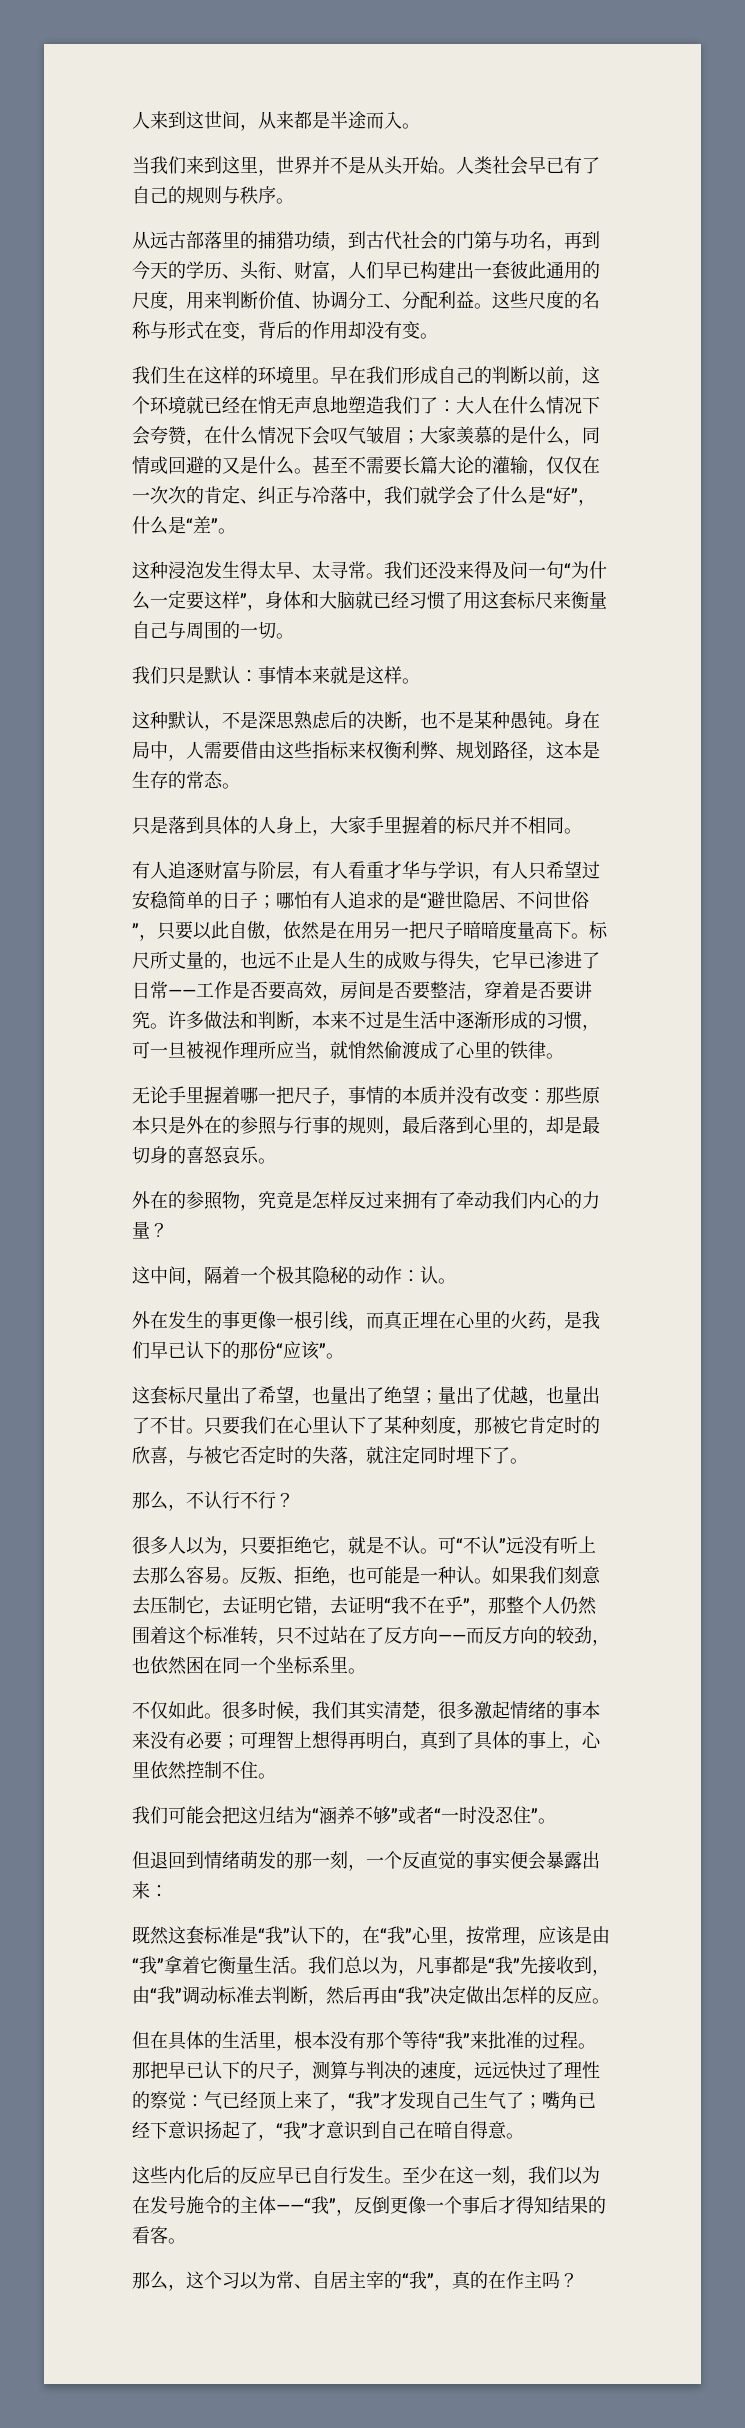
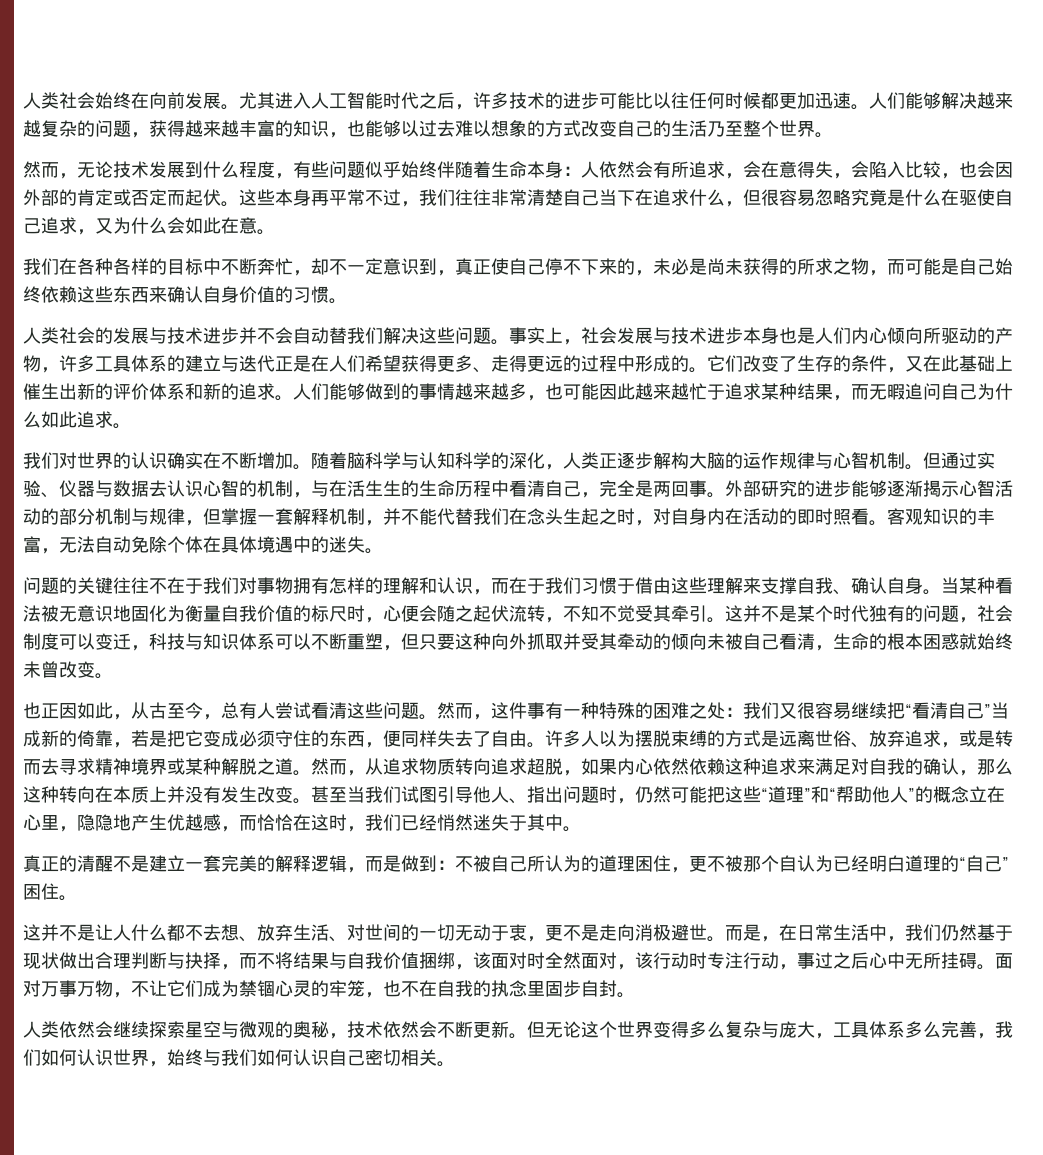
[132,111,420,131] [132,156,600,176] [132,186,294,204] [132,231,600,251] [132,261,600,281] [132,291,600,311] [132,321,438,341] [132,366,600,386] [132,396,600,415] [132,426,600,446] [132,456,600,476] [132,485,596,506] [132,516,236,535] [132,561,607,579] [132,590,607,611] [132,621,294,639] [132,666,420,685] [132,711,600,731] [132,741,600,761] [132,771,240,789] [132,816,582,836] [132,861,600,881] [132,890,589,910] [132,921,608,941] [132,951,600,971] [132,981,592,1001] [132,1011,600,1031] [132,1041,564,1061] [132,1086,600,1106] [132,1116,600,1136] [132,1146,276,1164] [132,1191,600,1211] [132,1221,168,1239] [132,1265,456,1286] [132,1311,600,1331] [132,1341,344,1360] [132,1386,600,1406] [132,1415,600,1436] [132,1445,528,1466] [132,1491,294,1511] [132,1536,596,1556] [132,1565,601,1586] [132,1596,597,1616] [132,1626,610,1646] [132,1656,366,1675] [132,1701,600,1721] [132,1730,601,1751] [132,1761,276,1780] [132,1806,556,1825] [132,1850,600,1871] [132,1881,168,1899] [132,1926,610,1946] [132,1956,610,1976] [132,1985,610,2006] [132,2031,596,2051] [132,2061,600,2081] [132,2091,596,2111] [132,2120,524,2141] [132,2165,600,2186] [132,2196,606,2216] [132,2226,186,2244] [132,2271,578,2291] 人来到这世间，从来都是半途而入。 // 当我们来到这里，世界并不是从头开始。人类社会早已有了自己的规则与秩序。 // 从远古部落里的捕猎功绩，到古代社会的门第与功名，再到今天的学历、头衔、财富，人们早已构建出一套彼此通用的尺度，用来判断价值、协调分工、分配利益。这些尺度的名称与形式在变，背后的作用却没有变。 // 我们生在这样的环境里。早在我们形成自己的判断以前，这个环境就已经在悄无声息地塑造我们了：大人在什么情况下会夸赞，在什么情况下会叹气皱眉；大家羡慕的是什么，同情或回避的又是什么。甚至不需要长篇大论的灌输，仅仅在一次次的肯定、纠正与冷落中，我们就学会了什么是“好”，什么是“差”。 // 这种浸泡发生得太早、太寻常。我们还没来得及问一句“为什么一定要这样”，身体和大脑就已经习惯了用这套标尺来衡量自己与周围的一切。 // 我们只是默认：事情本来就是这样。 // 这种默认，不是深思熟虑后的决断，也不是某种愚钝。身在局中，人需要借由这些指标来权衡利弊、规划路径，这本是生存的常态。 // 只是落到具体的人身上，大家手里握着的标尺并不相同。 // 有人追逐财富与阶层，有人看重才华与学识，有人只希望过安稳简单的日子；哪怕有人追求的是“避世隐居、不问世俗”，只要以此自傲，依然是在用另一把尺子暗暗度量高下。标尺所丈量的，也远不止是人生的成败与得失，它早已渗进了日常——工作是否要高效，房间是否要整洁，穿着是否要讲究。许多做法和判断，本来不过是生活中逐渐形成的习惯，可一旦被视作理所应当，就悄然偷渡成了心里的铁律。 // 无论手里握着哪一把尺子，事情的本质并没有改变：那些原本只是外在的参照与行事的规则，最后落到心里的，却是最切身的喜怒哀乐。 // 外在的参照物，究竟是怎样反过来拥有了牵动我们内心的力量？ // 这中间，隔着一个极其隐秘的动作：认。 // 外在发生的事更像一根引线，而真正埋在心里的火药，是我们早已认下的那份“应该”。 // 这套标尺量出了希望，也量出了绝望；量出了优越，也量出了不甘。只要我们在心里认下了某种刻度，那被它肯定时的欣喜，与被它否定时的失落，就注定同时埋下了。 // 那么，不认行不行？ // 很多人以为，只要拒绝它，就是不认。可“不认”远没有听上去那么容易。反叛、拒绝，也可能是一种认。如果我们刻意去压制它，去证明它错，去证明“我不在乎”，那整个人仍然围着这个标准转，只不过站在了反方向——而反方向的较劲，也依然困在同一个坐标系里。 // 不仅如此。很多时候，我们其实清楚，很多激起情绪的事本来没有必要；可理智上想得再明白，真到了具体的事上，心里依然控制不住。 // 我们可能会把这归结为“涵养不够”或者“一时没忍住”。 // 但退回到情绪萌发的那一刻，一个反直觉的事实便会暴露出来： // 既然这套标准是“我”认下的，在“我”心里，按常理，应该是由“我”拿着它衡量生活。我们总以为，凡事都是“我”先接收到，由“我”调动标准去判断，然后再由“我”决定做出怎样的反应。 // 但在具体的生活里，根本没有那个等待“我”来批准的过程。那把早已认下的尺子，测算与判决的速度，远远快过了理性的察觉：气已经顶上来了，“我”才发现自己生气了；嘴角已经下意识扬起了，“我”才意识到自己在暗自得意。 // 这些内化后的反应早已自行发生。至少在这一刻，我们以为在发号施令的主体——“我”，反倒更像一个事后才得知结果的看客。 // 那么，这个习以为常、自居主宰的“我”，真的在作主吗？ -> [23,92,1013,110] [23,120,833,138] [23,161,1013,179] [23,189,1013,207] [23,217,275,235] [23,258,1013,276] [23,286,347,304] [23,327,1013,345] [23,355,1013,373] [23,383,1013,401] [23,411,131,429] [23,452,995,470] [23,480,1013,498] [23,508,995,526] [23,536,383,554] [23,577,1013,595] [23,605,1013,623] [23,633,1013,651] [23,661,113,679] [23,702,1009,720] [23,730,1013,748] [23,758,1013,776] [23,786,1005,804] [23,814,581,832] [23,855,1009,873] [23,883,77,901] [23,924,1013,942] [23,952,1013,970] [23,980,635,998] [23,1021,1013,1039] [23,1049,455,1067] 人类社会始终在向前发展。尤其进入人工智能时代之后，许多技术的进步可能比以往任何时候都更加迅速。人们能够解决越来越复杂的问题，获得越来越丰富的知识，也能够以过去难以想象的方式改变自己的生活乃至整个世界。 // 然而，无论技术发展到什么程度，有些问题似乎始终伴随着生命本身：人依然会有所追求，会在意得失，会陷入比较，也会因外部的肯定或否定而起伏。这些本身再平常不过，我们往往非常清楚自己当下在追求什么，但很容易忽略究竟是什么在驱使自己追求，又为什么会如此在意。 // 我们在各种各样的目标中不断奔忙，却不一定意识到，真正使自己停不下来的，未必是尚未获得的所求之物，而可能是自己始终依赖这些东西来确认自身价值的习惯。 // 人类社会的发展与技术进步并不会自动替我们解决这些问题。事实上，社会发展与技术进步本身也是人们内心倾向所驱动的产物，许多工具体系的建立与迭代正是在人们希望获得更多、走得更远的过程中形成的。它们改变了生存的条件，又在此基础上催生出新的评价体系和新的追求。人们能够做到的事情越来越多，也可能因此越来越忙于追求某种结果，而无暇追问自己为什么如此追求。 // 我们对世界的认识确实在不断增加。随着脑科学与认知科学的深化，人类正逐步解构大脑的运作规律与心智机制。但通过实验、仪器与数据去认识心智的机制，与在活生生的生命历程中看清自己，完全是两回事。外部研究的进步能够逐渐揭示心智活动的部分机制与规律，但掌握一套解释机制，并不能代替我们在念头生起之时，对自身内在活动的即时照看。客观知识的丰富，无法自动免除个体在具体境遇中的迷失。 // 问题的关键往往不在于我们对事物拥有怎样的理解和认识，而在于我们习惯于借由这些理解来支撑自我、确认自身。当某种看法被无意识地固化为衡量自我价值的标尺时，心便会随之起伏流转，不知不觉受其牵引。这并不是某个时代独有的问题，社会制度可以变迁，科技与知识体系可以不断重塑，但只要这种向外抓取并受其牵动的倾向未被自己看清，生命的根本困惑就始终未曾改变。 // 也正因如此，从古至今，总有人尝试看清这些问题。然而，这件事有一种特殊的困难之处：我们又很容易继续把“看清自己”当成新的倚靠，若是把它变成必须守住的东西，便同样失去了自由。许多人以为摆脱束缚的方式是远离世俗、放弃追求，或是转而去寻求精神境界或某种解脱之道。然而，从追求物质转向追求超脱，如果内心依然依赖这种追求来满足对自我的确认，那么这种转向在本质上并没有发生改变。甚至当我们试图引导他人、指出问题时，仍然可能把这些“道理”和“帮助他人”的概念立在心里，隐隐地产生优越感，而恰恰在这时，我们已经悄然迷失于其中。 // 真正的清醒不是建立一套完美的解释逻辑，而是做到：不被自己所认为的道理困住，更不被那个自认为已经明白道理的“自己”困住。 // 这并不是让人什么都不去想、放弃生活、对世间的一切无动于衷，更不是走向消极避世。而是，在日常生活中，我们仍然基于现状做出合理判断与抉择，而不将结果与自我价值捆绑，该面对时全然面对，该行动时专注行动，事过之后心中无所挂碍。面对万事万物，不让它们成为禁锢心灵的牢笼，也不在自我的执念里固步自封。 // 人类依然会继续探索星空与微观的奥秘，技术依然会不断更新。但无论这个世界变得多么复杂与庞大，工具体系多么完善，我们如何认识世界，始终与我们如何认识自己密切相关。

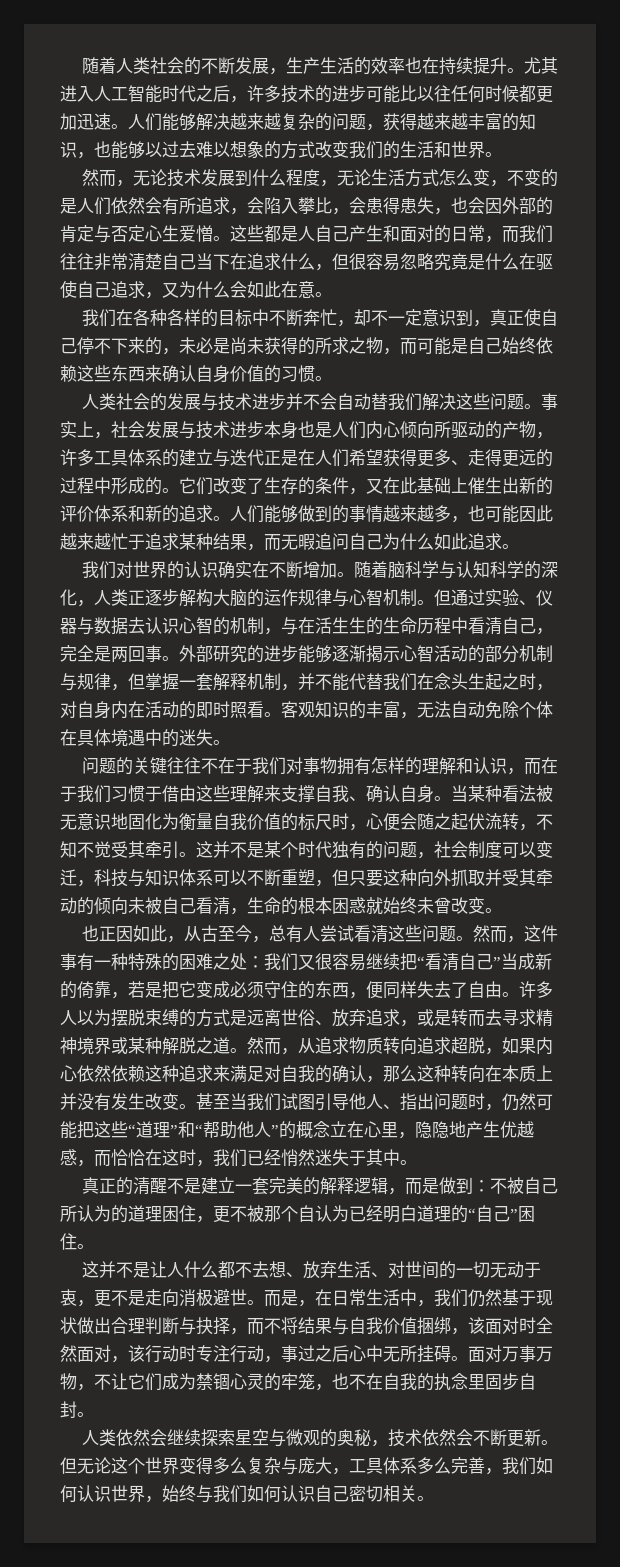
[23,92,221,109] 人类社会始终在向前发展 -> [82,57,508,75] 随着人类社会的不断发展，生产生活的效率也在持续提升
[617,120,779,137] 自己的生活乃至整个 -> [349,141,451,159] 我们的生活和
[293,161,599,178] 有些问题似乎始终伴随着生命本身：人 -> [337,169,559,187] [60,197,111,215] 无论生活方式怎么变，不变的是人们
[761,161,941,179] 在意得失，会陷入比较 -> [264,197,434,215] 陷入攀比，会患得患失
[113,189,419,207] 或否定而起伏。这些本身再平常不过， -> [94,225,519,243] 与否定心生爱憎。这些都是人自己产生和面对的日常，而

